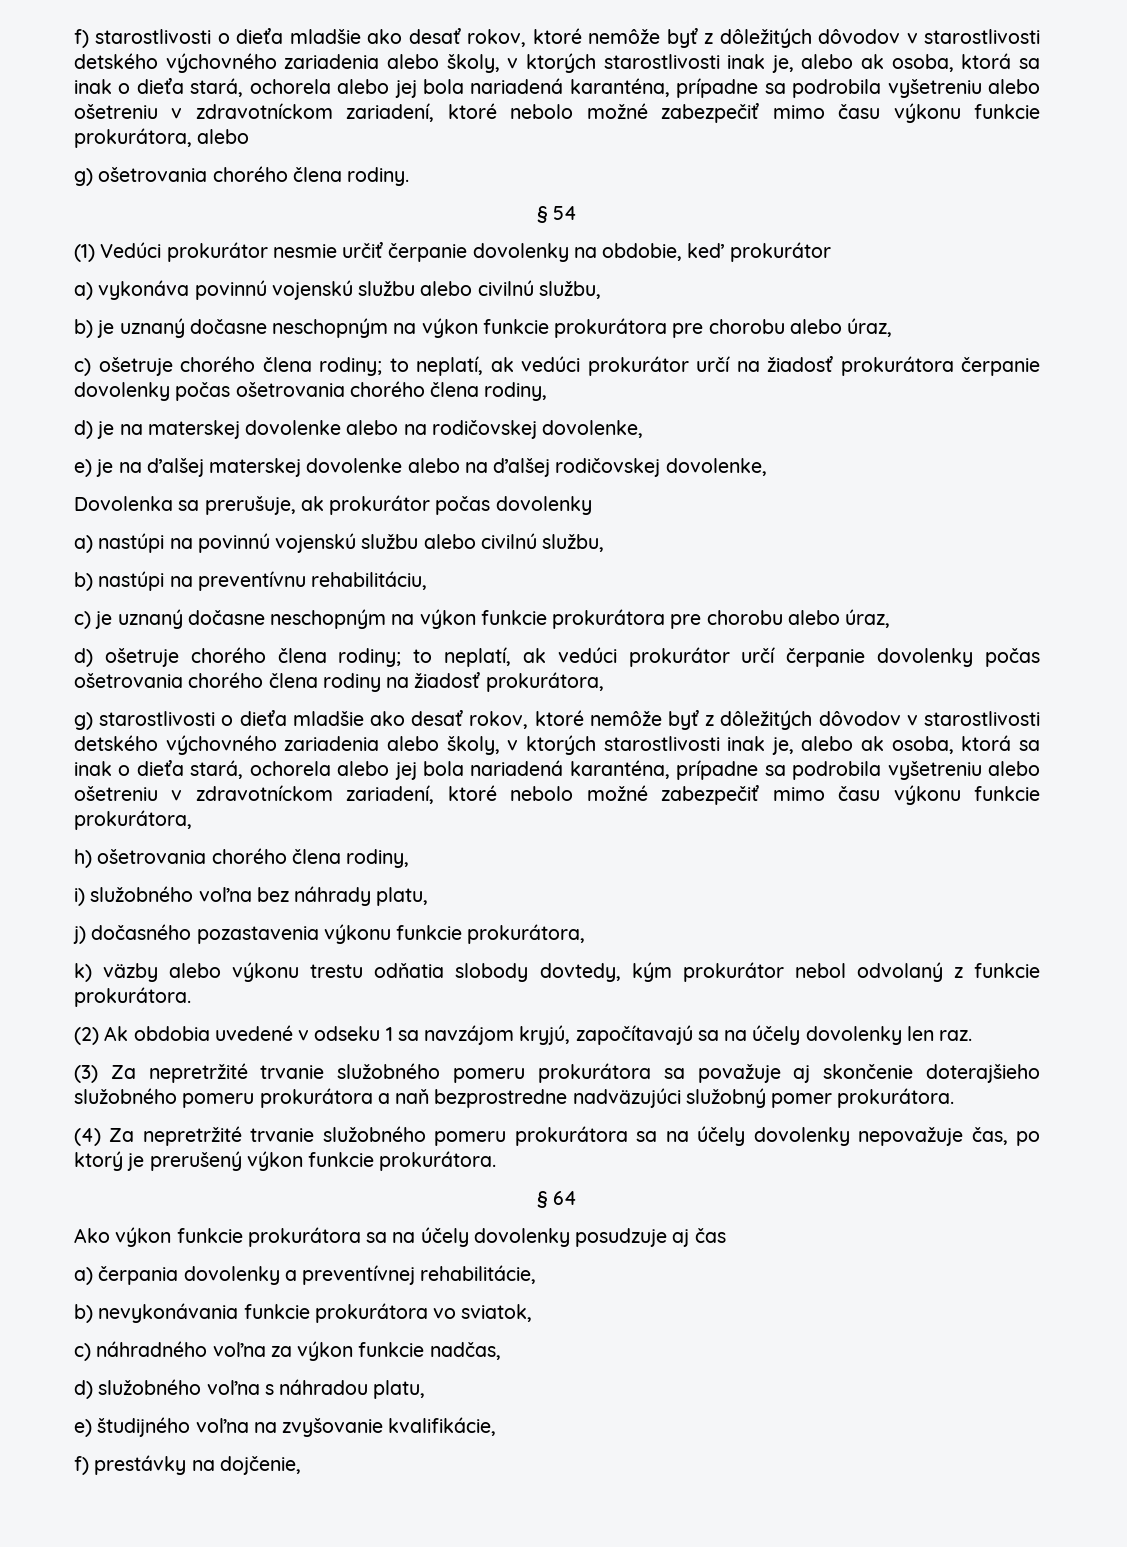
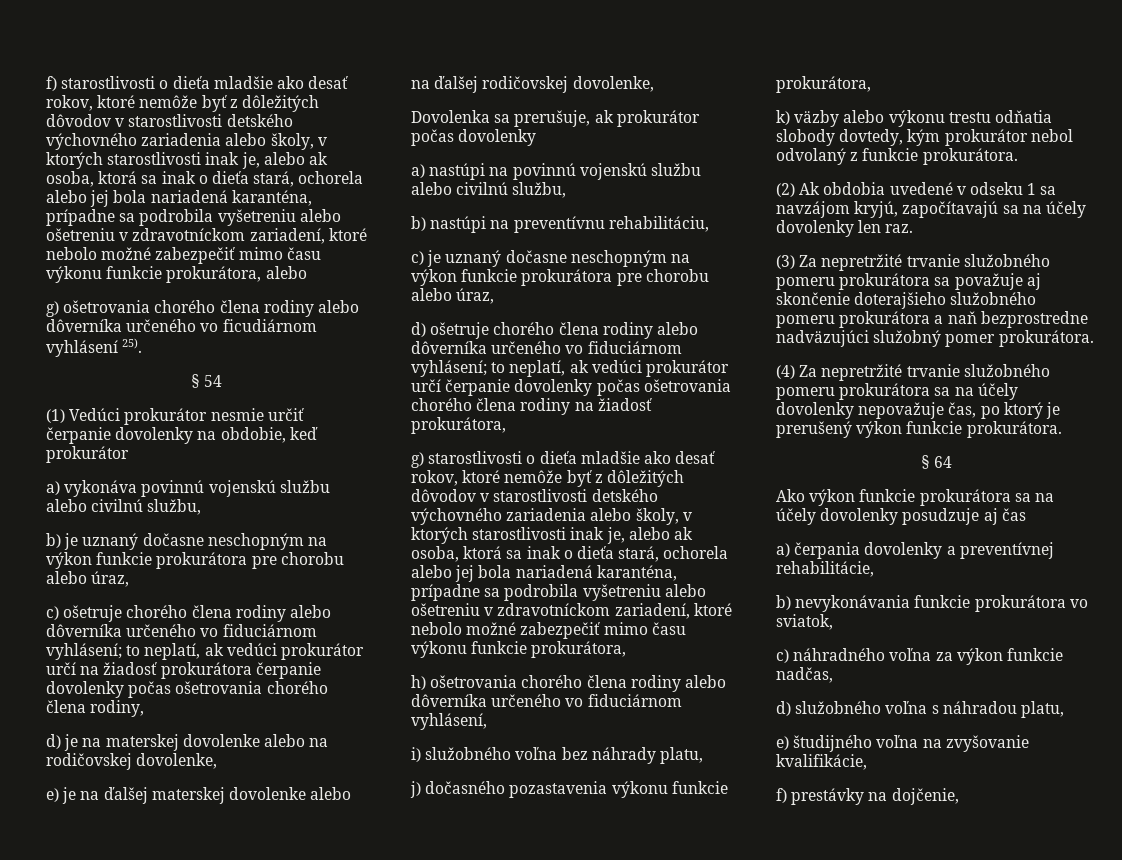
[347,167,410,186] rodiny. -> [263,300,359,317] [46,319,317,332] [46,338,143,357] rodiny alebo dôverníka určeného vo ficudiárnom vyhlásení 25).
[319,357,382,376] rodiny; -> [235,605,331,622] [46,624,317,637] [46,643,122,660] rodiny alebo dôverníka určeného vo fiduciárnom vyhlásení;
[338,648,402,667] rodiny; -> [602,322,698,339] [411,341,682,354] [411,360,487,377] rodiny alebo dôverníka určeného vo fiduciárnom vyhlásení;
[346,849,410,868] rodiny, -> [630,675,726,692] [411,694,682,707] [411,713,487,730] rodiny alebo dôverníka určeného vo fiduciárnom vyhlásení,

